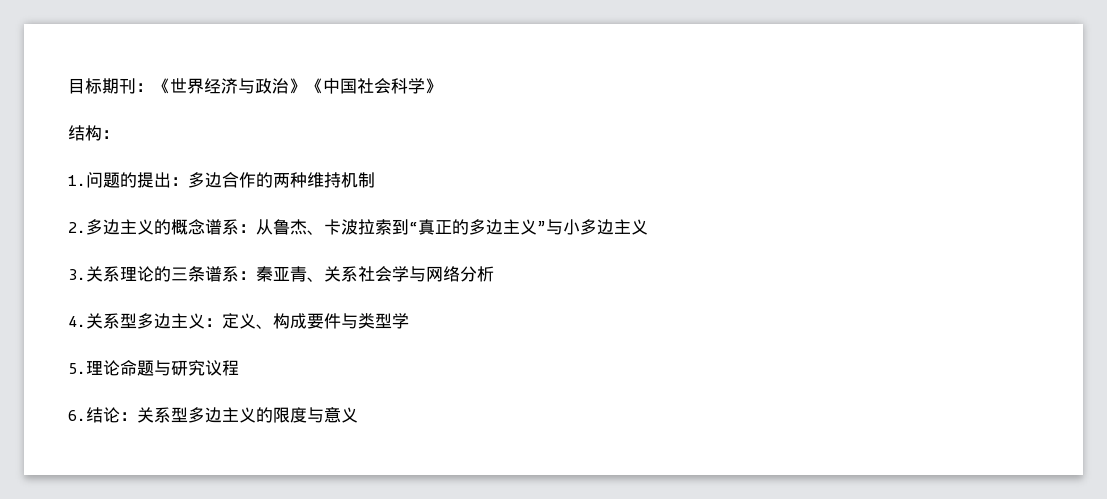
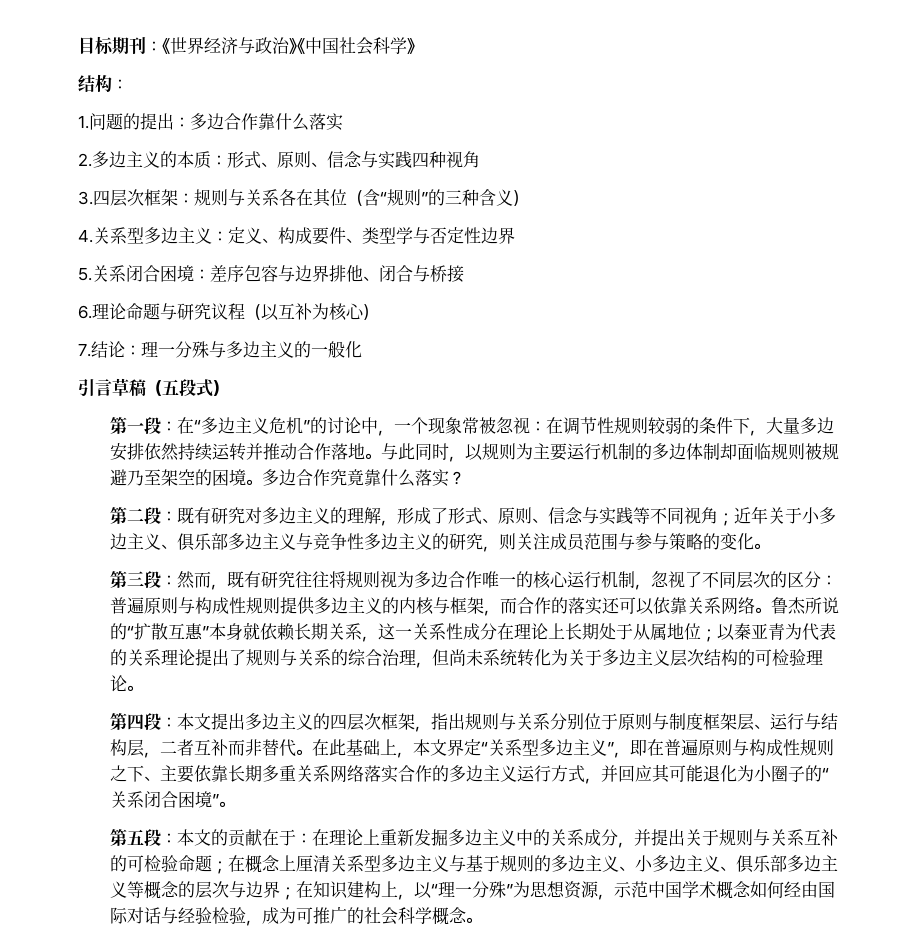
[256,172,375,188] 的两种维持机制 -> [258,113,343,131] 靠什么落实
[171,219,648,235] [68,266,494,282] 概念谱系：从鲁杰、卡波拉索到“真正的多边主义”与小多边主义 // 3.关系理论的三条谱系：秦亚青、关系社会学与网络分析 -> [177,151,480,169] [78,188,529,207] 本质：形式、原则、信念与实践四种视角 // 3.四层次框架：规则与关系各在其位（含“规则”的三种含义）
[341,313,358,329] 与 -> [346,238,362,243] 、
[68,363,86,374] // 5. -> [413,227,515,244] [78,265,464,283] [78,305,92,319] 与否定性边界 // 5.关系闭合困境：差序包容与边界排他、闭合与桥接 // 6.
[68,407,358,423] // 6.结论：关系型多边主义的限度与意义 -> [245,303,379,321] [78,341,362,358] [78,378,229,397] [109,416,834,436] [109,443,839,462] [109,469,465,487] [109,506,836,526] [109,533,770,552] [109,570,837,590] [109,597,839,616] [109,622,836,642] [109,649,823,668] [109,675,143,692] [109,712,838,732] [109,739,834,758] [109,764,829,784] [109,791,235,808] [109,828,838,848] [109,855,838,874] [109,881,835,900] [109,906,482,926] （以互补为核心） // 7.结论：理一分殊与多边主义的一般化 // 引言草稿（五段式） // 第一段：在“多边主义危机”的讨论中，一个现象常被忽视：在调节性规则较弱的条件下，大量多边安排依然持续运转并推动合作落地。与此同时，以规则为主要运行机制的多边体制却面临规则被规避乃至架空的困境。多边合作究竟靠什么落实？ // 第二段：既有研究对多边主义的理解，形成了形式、原则、信念与实践等不同视角；近年关于小多边主义、俱乐部多边主义与竞争性多边主义的研究，则关注成员范围与参与策略的变化。 // 第三段：然而，既有研究往往将规则视为多边合作唯一的核心运行机制，忽视了不同层次的区分：普遍原则与构成性规则提供多边主义的内核与框架，而合作的落实还可以依靠关系网络。鲁杰所说的“扩散互惠”本身就依赖长期关系，这一关系性成分在理论上长期处于从属地位；以秦亚青为代表的关系理论提出了规则与关系的综合治理，但尚未系统转化为关于多边主义层次结构的可检验理论。 // 第四段：本文提出多边主义的四层次框架，指出规则与关系分别位于原则与制度框架层、运行与结构层，二者互补而非替代。在此基础上，本文界定“关系型多边主义”，即在普遍原则与构成性规则之下、主要依靠长期多重关系网络落实合作的多边主义运行方式，并回应其可能退化为小圈子的“关系闭合困境”。 // 第五段：本文的贡献在于：在理论上重新发掘多边主义中的关系成分，并提出关于规则与关系互补的可检验命题；在概念上厘清关系型多边主义与基于规则的多边主义、小多边主义、俱乐部多边主义等概念的层次与边界；在知识建构上，以“理一分殊”为思想资源，示范中国学术概念如何经由国际对话与经验检验，成为可推广的社会科学概念。

